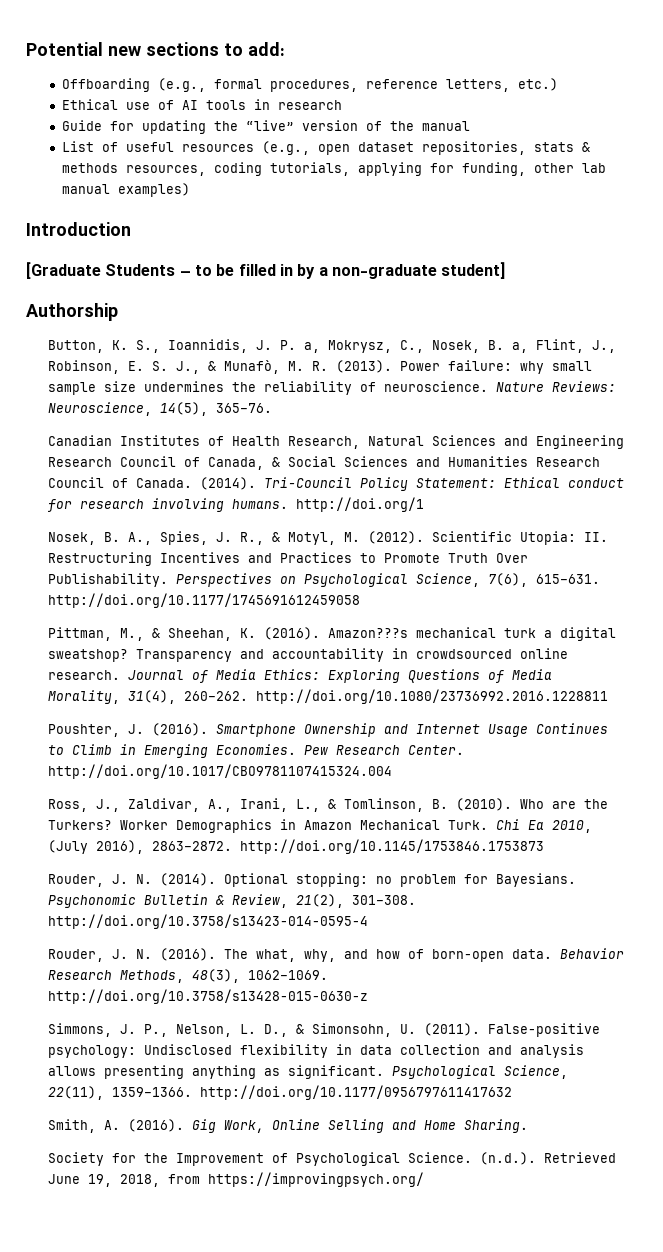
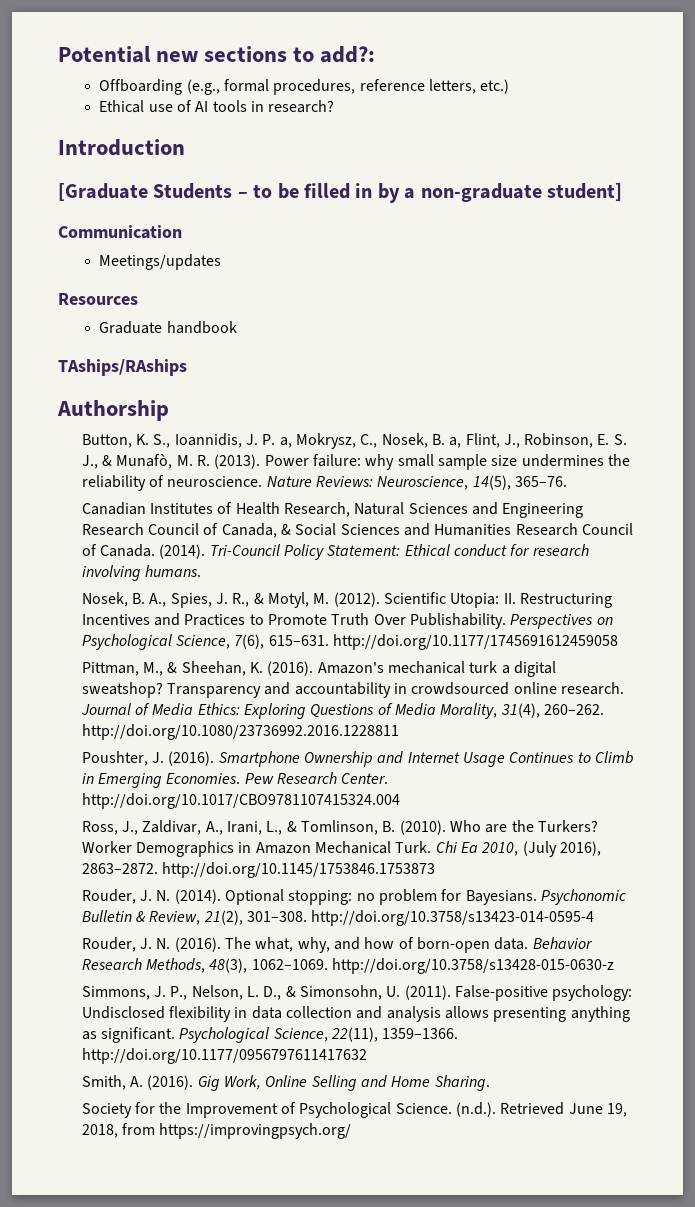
[248,42,285,56] add: -> [320,46,376,63] add?:
[277,100,342,110] [61,120,470,134] [61,141,590,155] [61,162,606,176] [61,183,190,197] research // Guide for updating the “live” version of the manual // List of useful resources (e.g., open dataset repositories, stats & methods resources, coding tutorials, applying for funding, other lab manual examples) -> [268,100,335,113] research?
(506, 270) none -> [58,225,182,239] [99,254,222,270] [58,293,138,305] [99,321,237,334] [58,359,187,376] // Communication // Meetings/updates // Resources // Graduate handbook // TAships/RAships
[295,497,424,512] http://doi.org/1 -> (201, 571) none
[327,628,408,638] Amazon???s -> [317,662,384,674] Amazon's

